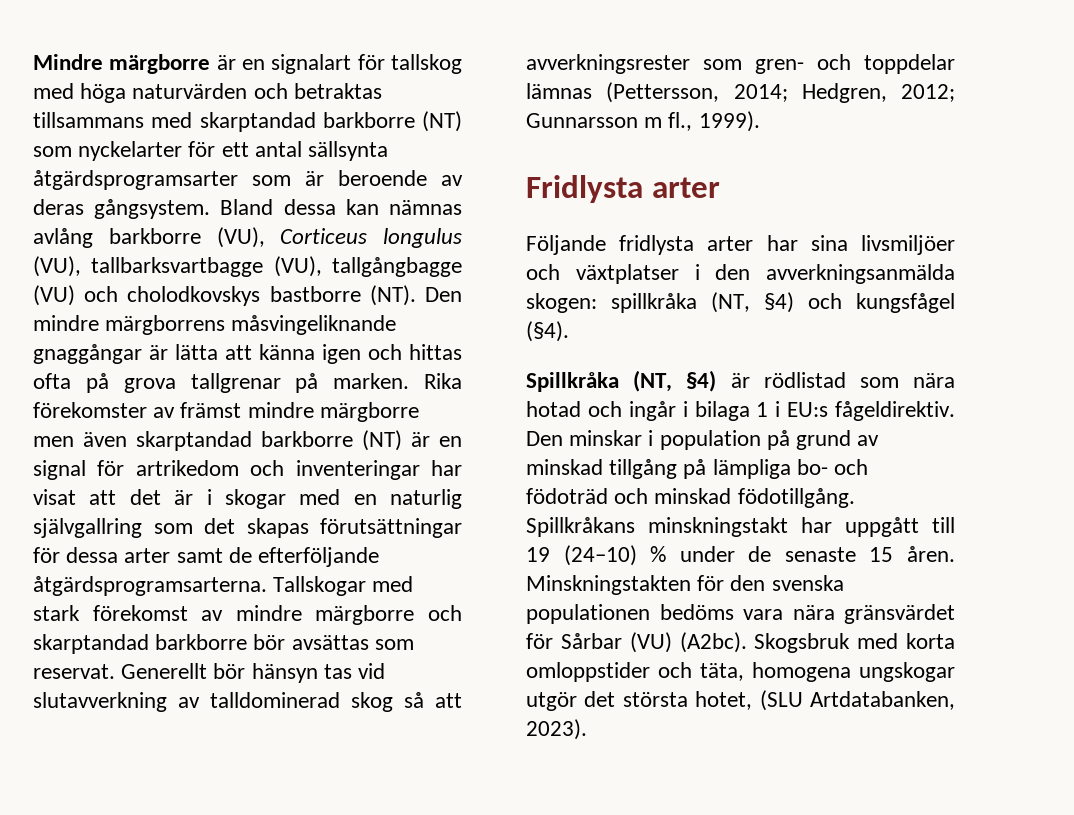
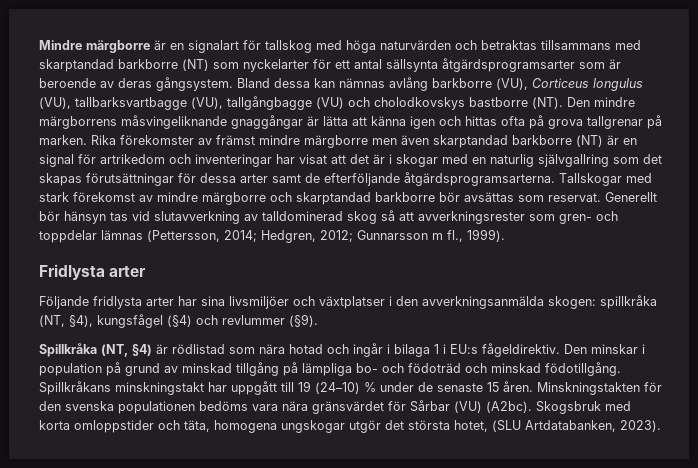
[764,292,955,313] [526,321,569,342] §4) och kungsfågel (§4). -> [69,314,318,328] §4), kungsfågel (§4) och revlummer (§9).

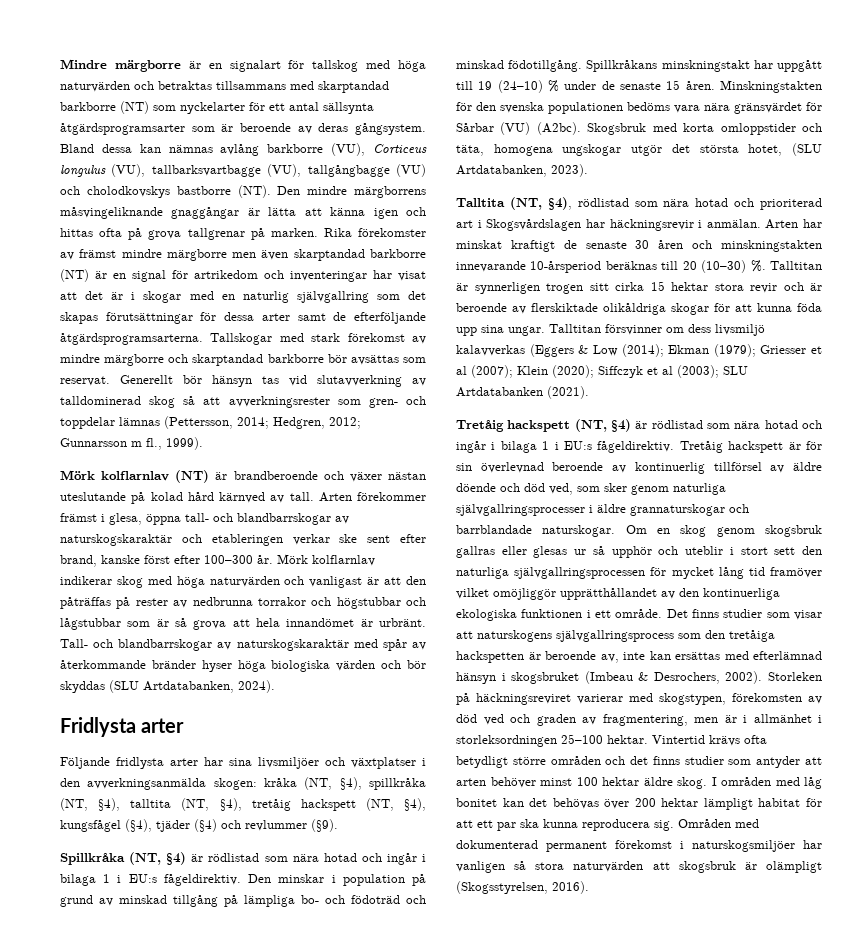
(505, 235) none -> [60,470,427,483] [60,492,426,504] [60,513,349,525] [60,534,426,546] [60,554,375,567] [60,576,427,588] [60,597,426,609] [60,618,426,630] [60,639,427,651] [60,660,426,672] [60,680,275,693] // Mörk kolflarnlav (NT) är brandberoende och växer nästan uteslutande på kolad hård kärnved av tall. Arten förekommer främst i glesa, öppna tall- och blandbarrskogar av naturskogskaraktär och etableringen verkar ske sent efter brand, kanske först efter 100–300 år. Mörk kolflarnlav indikerar skog med höga naturvärden och vanligast är att den påträffas på rester av nedbrunna torrakor och högstubbar och lågstubbar som är så grova att hela innandömet är urbränt. Tall- och blandbarrskogar av naturskogskaraktär med spår av återkommande bränder hyser höga biologiska värden och bör skyddas (SLU Artdatabanken, 2024).
[600,295,657,309] [39,314,163,328] spillkråka (NT, §4), kungsfågel -> [264,777,426,790] [60,798,426,811] [60,819,190,832] kråka (NT, §4), spillkråka (NT, §4), talltita (NT, §4), tretåig hackspett (NT, §4), kungsfågel (§4), tjäder
(661, 426) none -> [456,197,822,210] [456,219,822,231] [456,240,822,252] [456,260,822,273] [456,281,822,294] [456,303,822,315] [456,324,765,336] [456,344,822,357] [456,365,748,378] [456,386,589,399] [456,419,822,432] [456,441,822,453] [456,462,822,474] [456,483,726,495] [456,504,749,516] [456,525,822,537] [456,546,822,558] [456,567,822,579] [456,588,780,600] [456,609,822,621] [456,630,775,642] [456,651,822,663] [456,671,822,684] [456,693,822,705] [456,714,822,726] [456,734,767,747] [456,756,822,768] [456,777,822,789] [456,798,822,810] [456,819,759,831] [456,840,822,852] [456,861,822,873] [456,881,589,894] // Talltita (NT, §4), rödlistad som nära hotad och prioriterad art i Skogsvårdslagen har häckningsrevir i anmälan. Arten har minskat kraftigt de senaste 30 åren och minskningstakten innevarande 10-årsperiod beräknas till 20 (10–30) %. Talltitan är synnerligen trogen sitt cirka 15 hektar stora revir och är beroende av flerskiktade olikåldriga skogar för att kunna föda upp sina ungar. Talltitan försvinner om dess livsmiljö kalavverkas (Eggers & Low (2014); Ekman (1979); Griesser et al (2007); Klein (2020); Siffczyk et al (2003); SLU Artdatabanken (2021). // Tretåig hackspett (NT, §4) är rödlistad som nära hotad och ingår i bilaga 1 i EU:s fågeldirektiv. Tretåig hackspett är för sin överlevnad beroende av kontinuerlig tillförsel av äldre döende och död ved, som sker genom naturliga självgallringsprocesser i äldre grannaturskogar och barrblandade naturskogar. Om en skog genom skogsbruk gallras eller glesas ur så upphör och uteblir i stort sett den naturliga självgallringsprocessen för mycket lång tid framöver vilket omöjliggör upprätthållandet av den kontinuerliga ekologiska funktionen i ett område. Det finns studier som visar att naturskogens självgallringsprocess som den tretåiga hackspetten är beroende av, inte kan ersättas med efterlämnad hänsyn i skogsbruket (Imbeau & Desrochers, 2002). Storleken på häckningsreviret varierar med skogstypen, förekomsten av död ved och graden av fragmentering, men är i allmänhet i storleksordningen 25–100 hektar. Vintertid krävs ofta betydligt större områden och det finns studier som antyder att arten behöver minst 100 hektar äldre skog. I områden med låg bonitet kan det behövas över 200 hektar lämpligt habitat för att ett par ska kunna reproducera sig. Områden med dokumenterad permanent förekomst i naturskogsmiljöer har vanligen så stora naturvärden att skogsbruk är olämpligt (Skogsstyrelsen, 2016).

